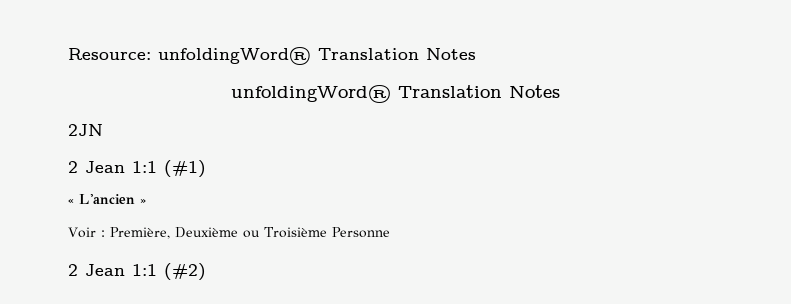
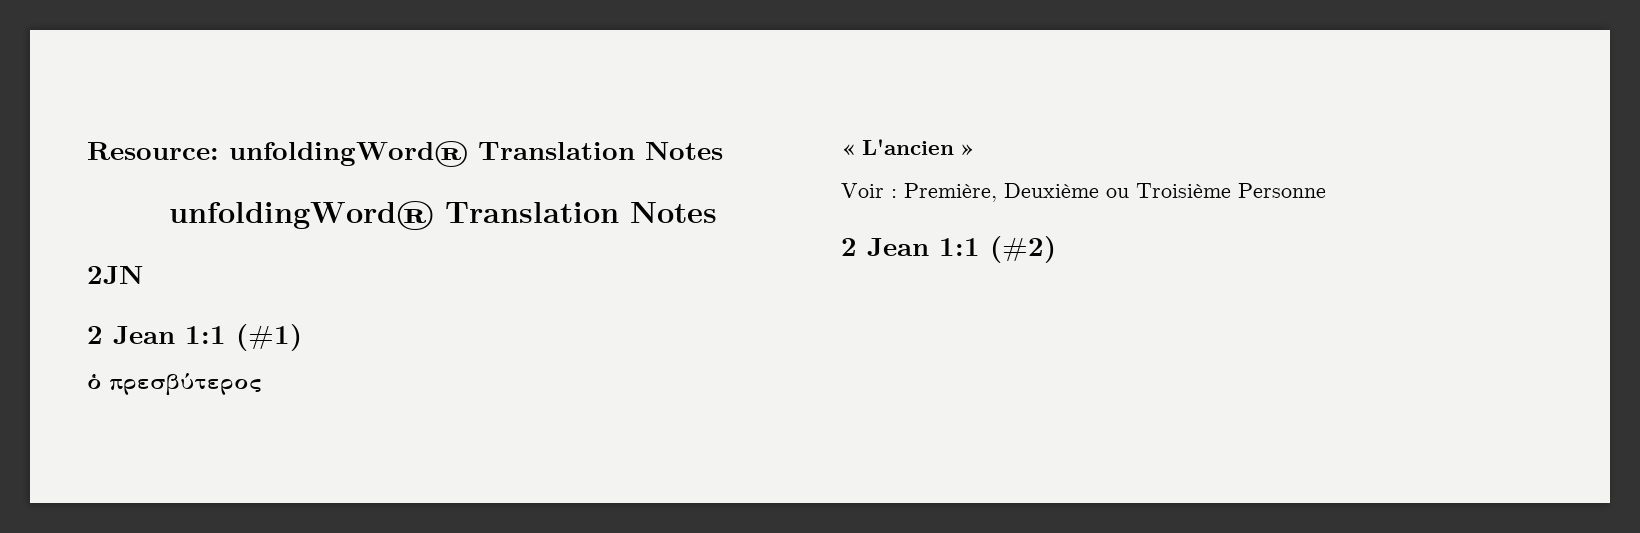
(206, 169) none -> [87,373,262,396] // ὁ πρεσβύτερος

